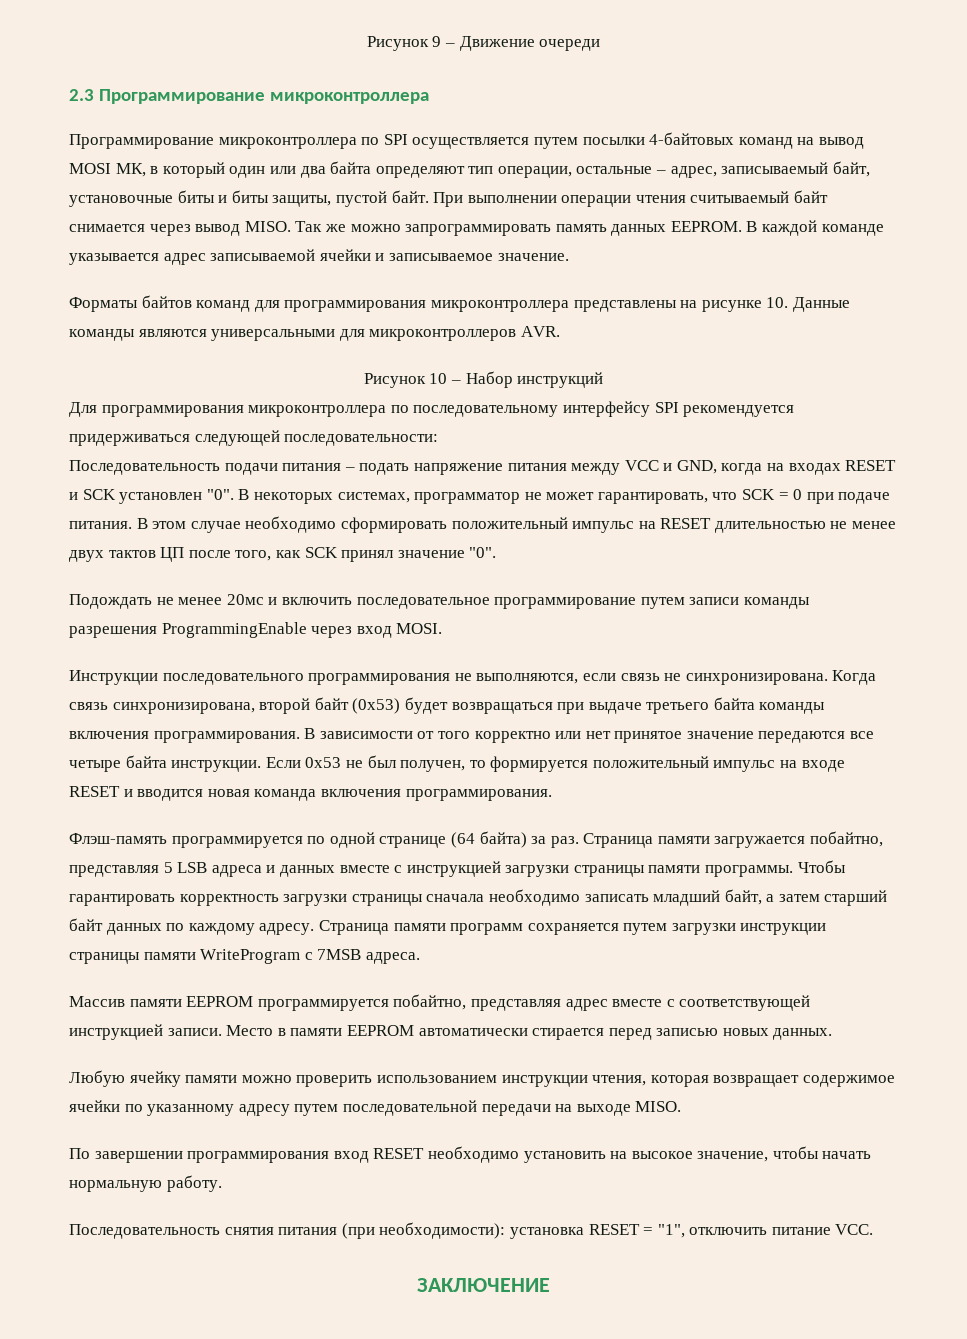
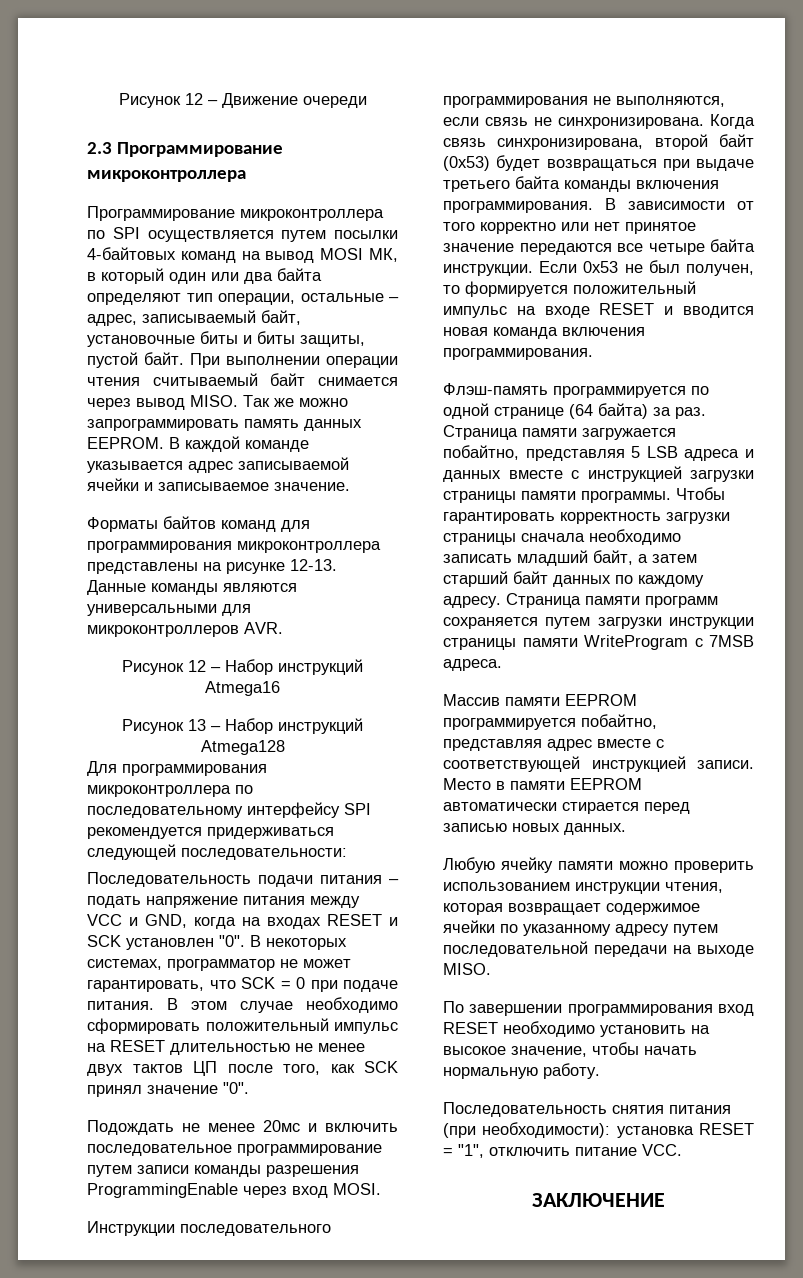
[366,36,442,51] Рисунок 9 -> [118,93,203,108] Рисунок 12
[766,297,789,308] 10. -> [290,559,337,571] 12-13.
[429,371,604,388] 10 – Набор инструкций -> [188,659,363,675] [205,681,280,696] [122,718,363,734] [200,740,285,755] 12 – Набор инструкций Atmega16 // Рисунок 13 – Набор инструкций Atmega128

